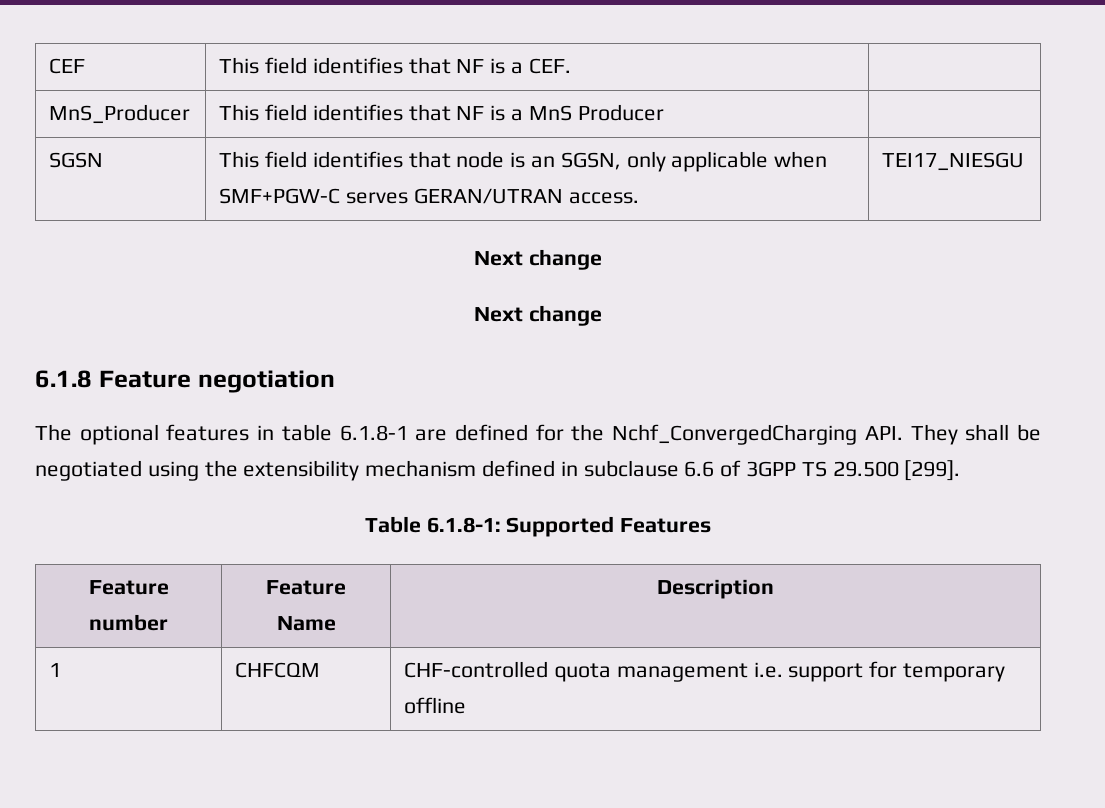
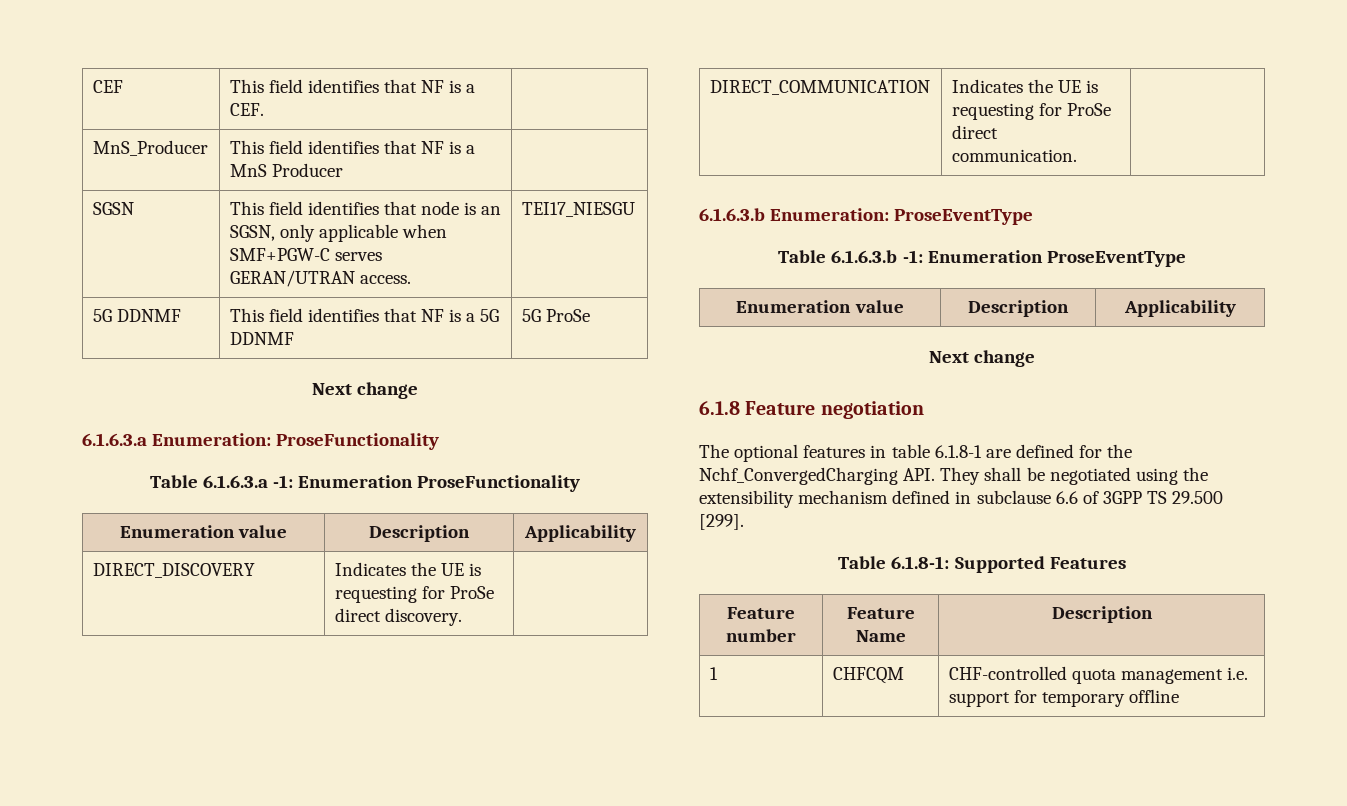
[474,249,602,270] // Next change -> [92,309,181,322] [229,308,500,322] [229,332,294,345] [521,309,590,322] [311,382,419,399] [82,433,440,450] [149,475,581,492] [119,525,288,538] [368,525,470,542] [524,525,636,542] [92,563,255,578] [334,562,481,576] [334,586,494,603] [334,608,462,626] [709,80,930,95] [951,79,1098,93] [951,103,1111,120] [951,125,998,139] [951,149,1077,162] [699,208,1034,225] [778,250,1186,267] [736,300,904,313] [968,300,1069,317] [1123,300,1236,317] // 5G DDNMF | This field identifies that NF is a 5G DDNMF | 5G ProSe // Next change // 6.1.6.3.a Enumeration: ProseFunctionality // Table 6.1.6.3.a -1: Enumeration ProseFunctionality // Enumeration value | Description | Applicability // DIRECT_DISCOVERY | Indicates the UE is requesting for ProSe direct discovery. | // DIRECT_COMMUNICATION | Indicates the UE is requesting for ProSe direct communication. | // 6.1.6.3.b Enumeration: ProseEventType // Table 6.1.6.3.b -1: Enumeration ProseEventType // Enumeration value | Description | Applicability

